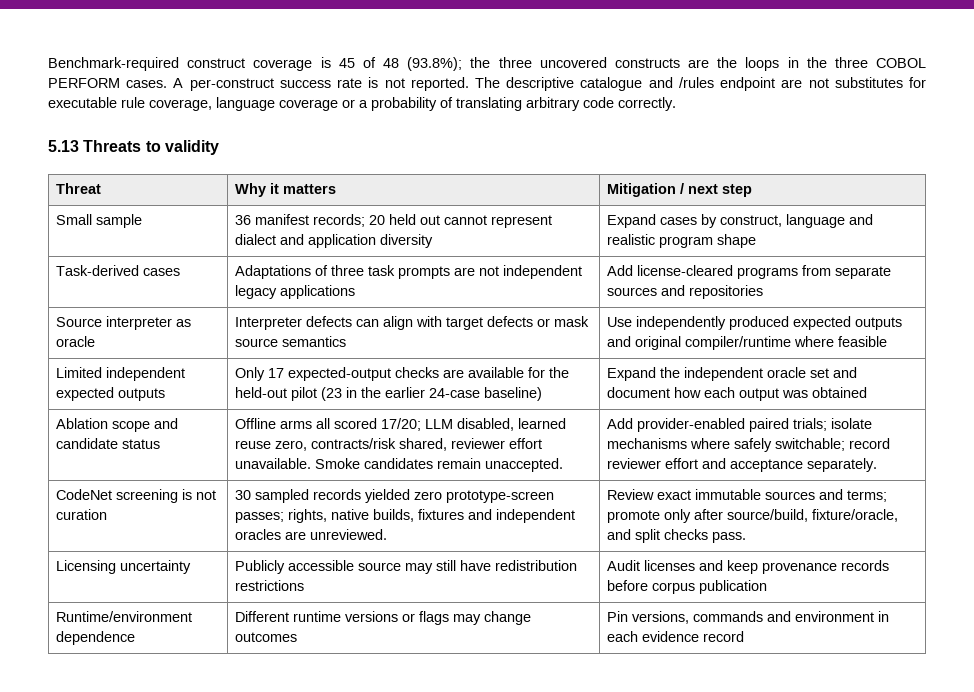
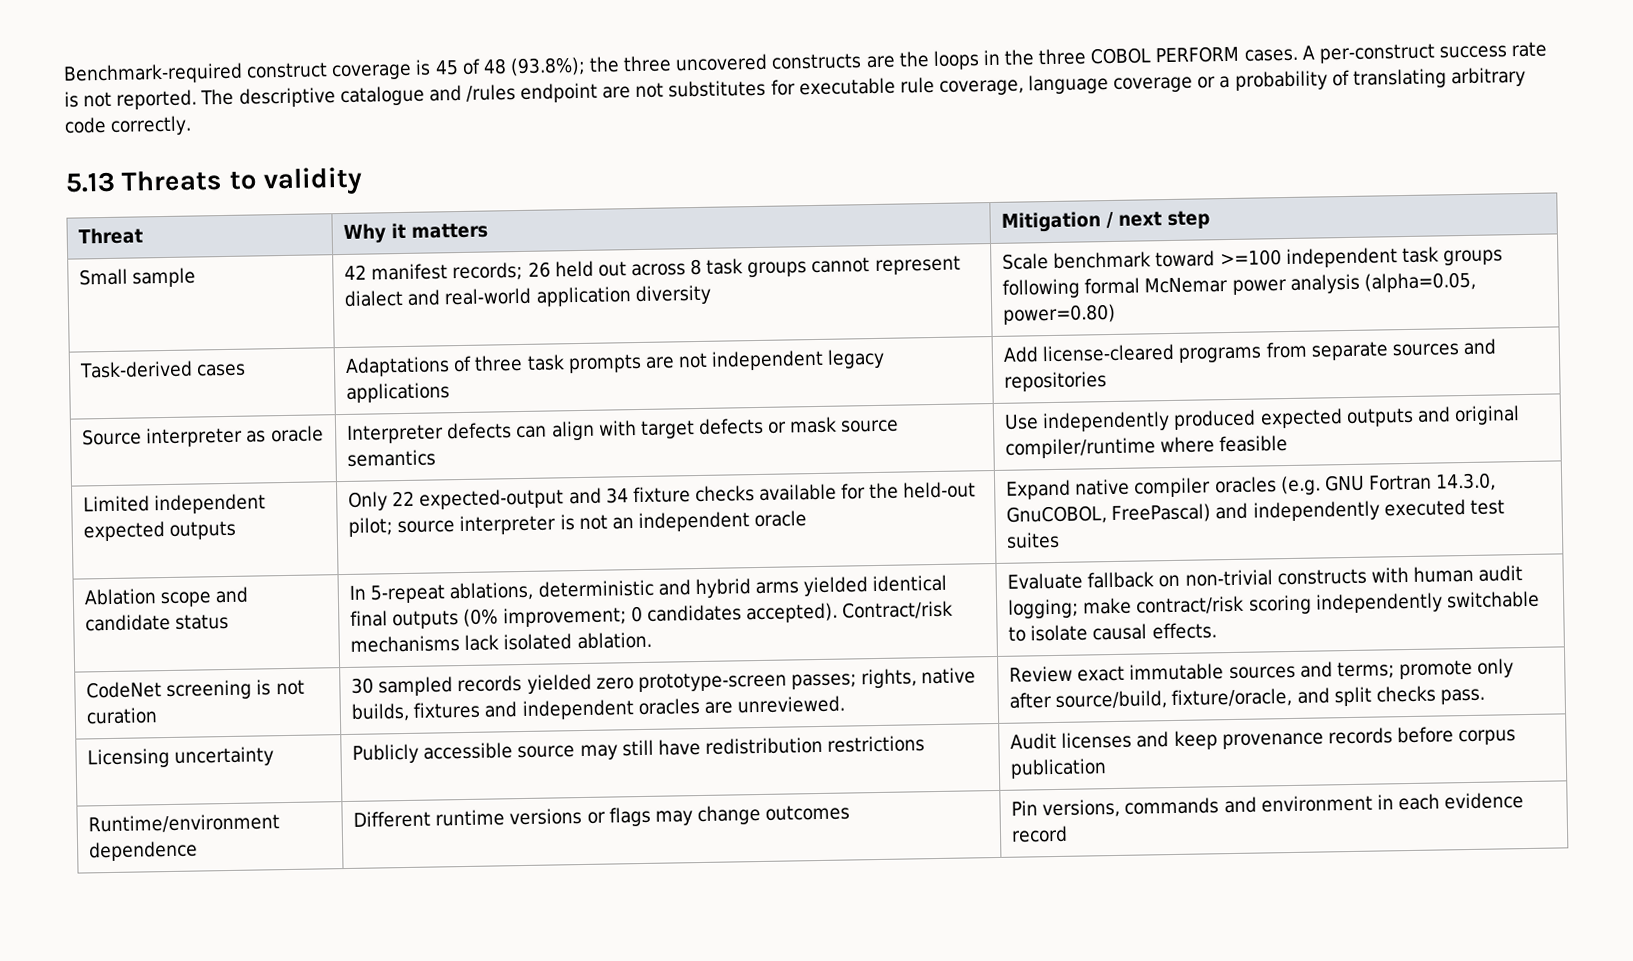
[234,215,251,225] 36 -> [344,264,368,280] 42
[368,215,385,225] 20 -> [527,261,551,278] 26
(440, 220) none -> [630,258,808,278] across 8 task groups
(304, 239) none -> [444,287,532,306] real-world
[606,214,873,228] [606,234,756,248] Expand cases by construct, language and realistic program shape -> [1002,246,1503,270] [1002,271,1476,299] [1003,303,1117,325] Scale benchmark toward >=100 independent task groups following formal McNemar power analysis (alpha=0.05, power=0.80)
[267,367,569,381] [234,387,542,401] [606,367,857,381] [606,387,867,401] 17 expected-output checks are available for the held-out pilot (23 in the earlier 24-case baseline) | Expand the independent oracle set and document how each output was obtained -> [392,481,977,510] [348,510,808,537] [1006,472,1497,500] [1006,499,1505,525] [1006,531,1061,549] 22 expected-output and 34 fixture checks available for the held-out pilot; source interpreter is not an independent oracle | Expand native compiler oracles (e.g. GNU Fortran 14.3.0, GnuCOBOL, FreePascal) and independently executed test suites
[234,418,566,431] [234,438,542,451] [234,458,563,472] [606,418,872,432] [606,438,890,452] [606,458,877,472] Offline arms all scored 17/20; LLM disabled, learned reuse zero, contracts/risk shared, reviewer effort unavailable. Smoke candidates remain unaccepted. | Add provider-enabled paired trials; isolate mechanisms where safely switchable; record reviewer effort and acceptance separately. -> [349,574,948,604] [350,600,954,630] [350,631,652,653] [1007,565,1524,590] [1008,590,1540,619] [1008,622,1217,642] In 5-repeat ablations, deterministic and hybrid arms yielded identical final outputs (0% improvement; 0 candidates accepted). Contract/risk mechanisms lack isolated ablation. | Evaluate fallback on non-trivial constructs with human audit logging; make contract/risk scoring independently switchable to isolate causal effects.

